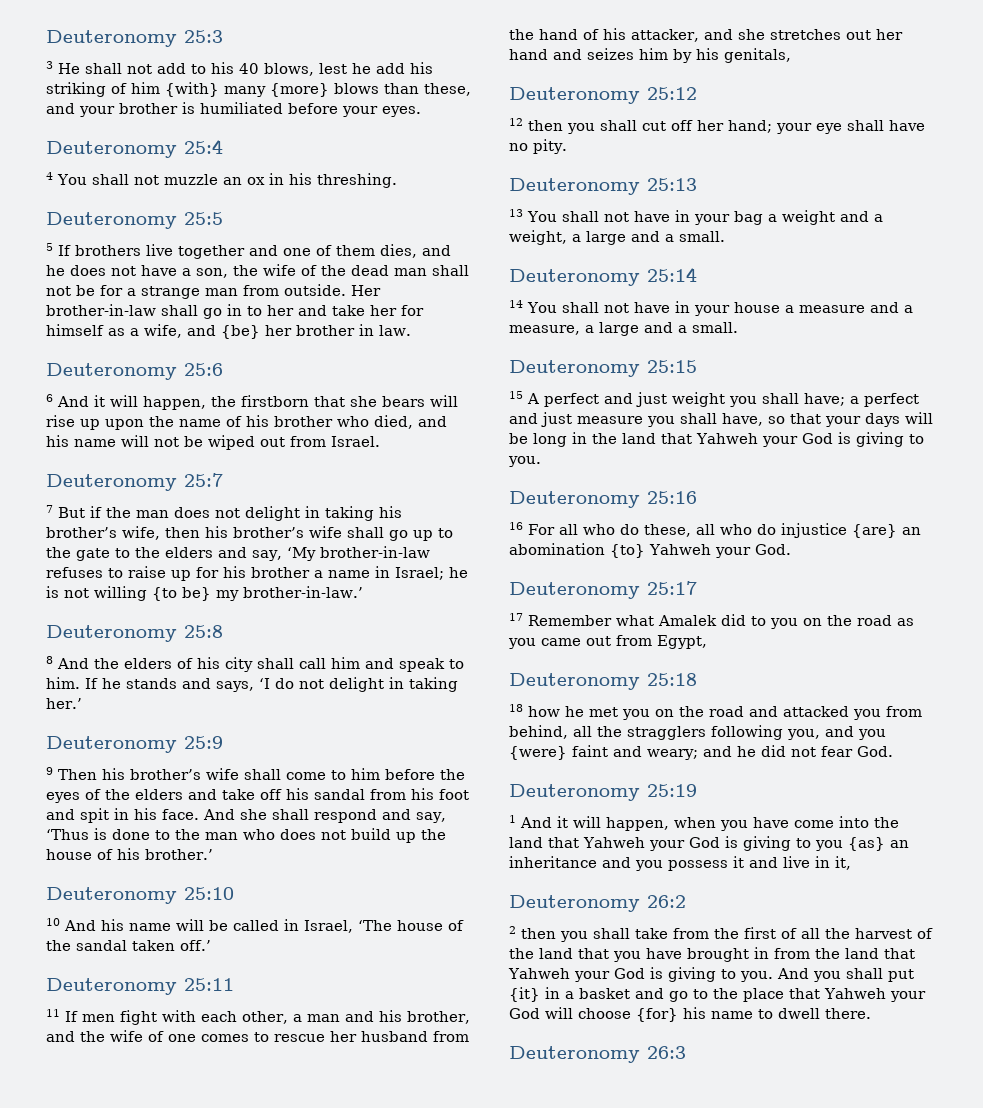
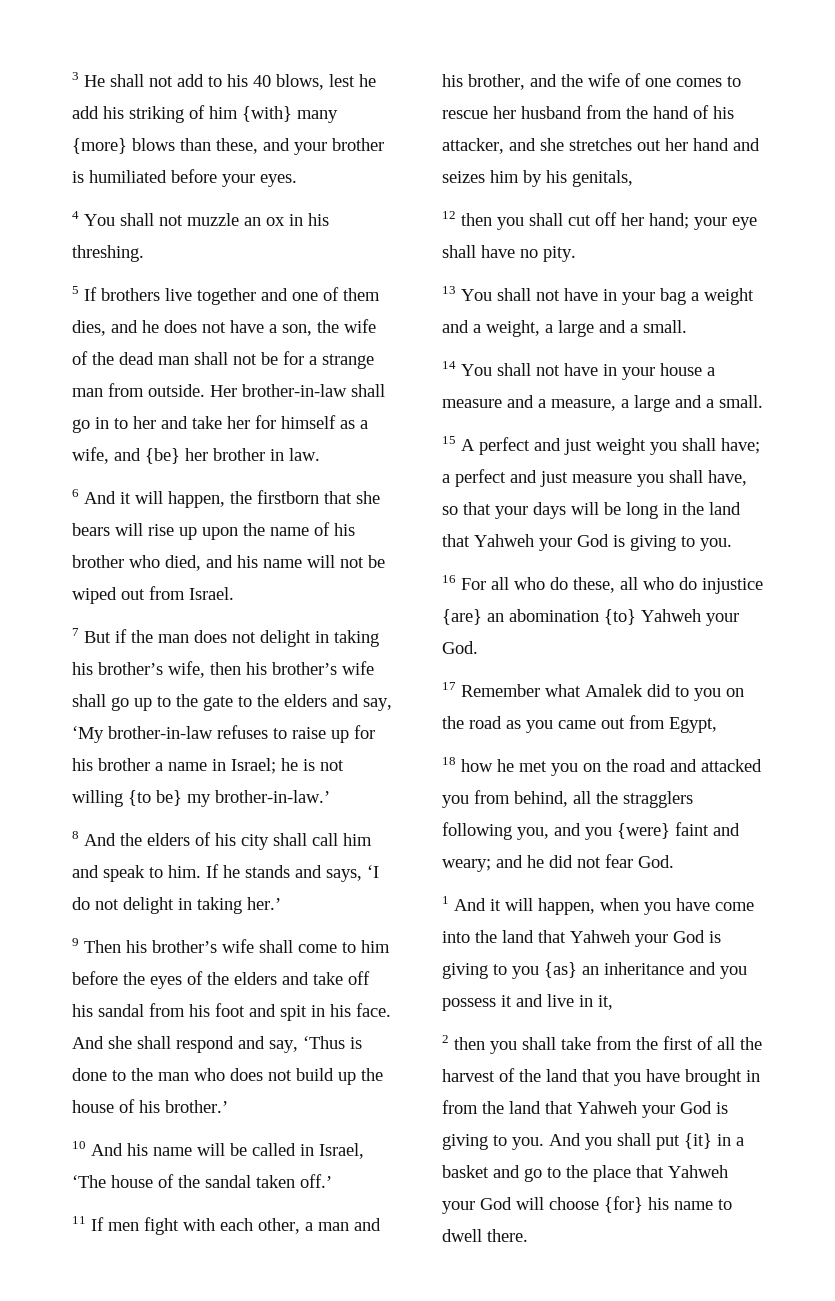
[46,30,223,47] Deuteronomy 25:3 // -> (72, 76) none
[46,139,223,158] // Deuteronomy 25:4 -> (297, 180) none
[46,212,223,229] // Deuteronomy 25:5 -> (144, 253) none
[46,363,223,380] // Deuteronomy 25:6 -> (320, 454) none
[46,473,223,491] // Deuteronomy 25:7 -> (234, 593) none
[46,625,223,642] // Deuteronomy 25:8 -> (330, 796) none
[46,736,223,753] // Deuteronomy 25:9 -> (281, 903) none
[46,887,234,904] // Deuteronomy 25:10 -> (228, 1106) none
[46,978,234,995] // Deuteronomy 25:11 -> (332, 1181) none
[509,87,697,104] // Deuteronomy 25:12 -> (633, 178) none
[509,178,697,195] // Deuteronomy 25:13 -> (576, 254) none
[509,267,697,286] // Deuteronomy 25:14 -> (687, 326) none
[509,360,697,377] // Deuteronomy 25:15 -> (763, 401) none
[509,491,697,508] // Deuteronomy 25:16 -> (732, 544) none
[509,581,697,599] // Deuteronomy 25:17 -> (478, 647) none
[509,673,697,690] // Deuteronomy 25:18 -> (717, 725) none
[509,784,697,801] // Deuteronomy 25:19 -> (674, 861) none
[509,895,686,912] // Deuteronomy 26:2 -> (613, 1002) none
[509,1046,686,1063] // Deuteronomy 26:3 -> (528, 1235) none

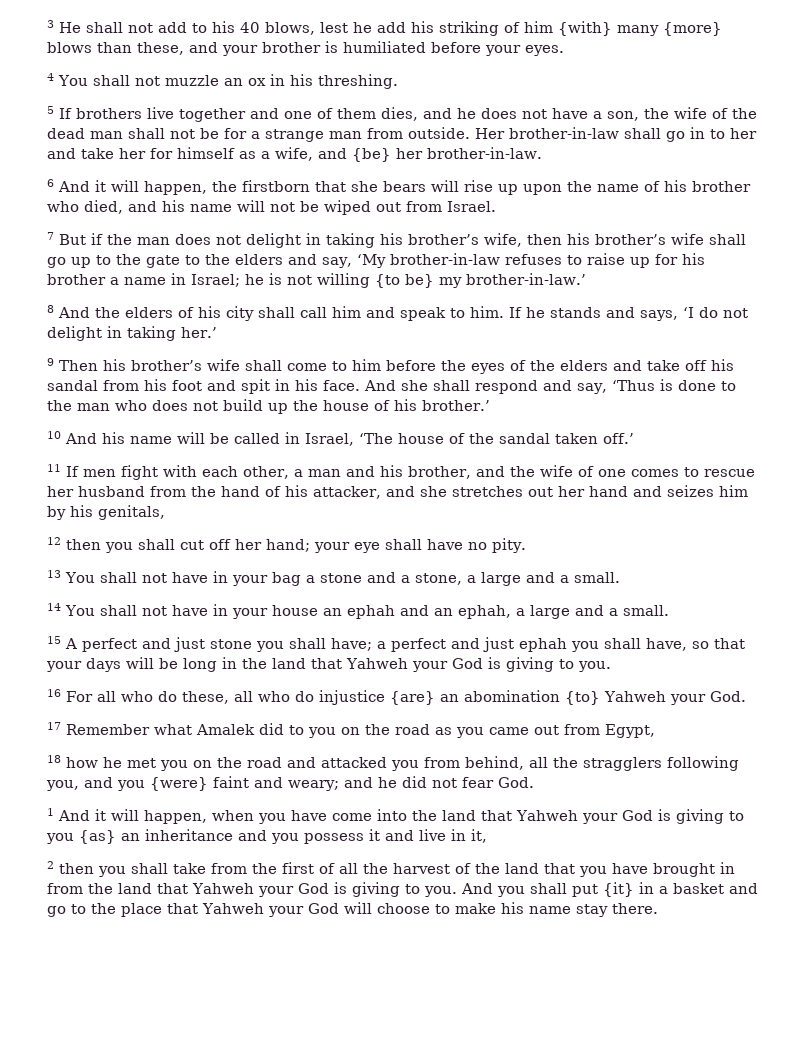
[213,448,320,461] brother in law. -> [427,147,542,159] brother-in-law.
[704,288,754,305] [442,320,540,337] weight and a weight, -> [319,572,462,585] stone and a stone,
[707,367,715,376] [442,395,616,411] a measure and a measure, -> [322,605,511,619] an ephah and an ephah,
[596,438,646,455] weight -> [210,639,252,649] stone
[572,474,632,483] measure -> [519,638,567,652] ephah
[604,1196,732,1213] [442,1229,482,1242] {for} his name to dwell -> [434,902,608,917] to make his name stay

